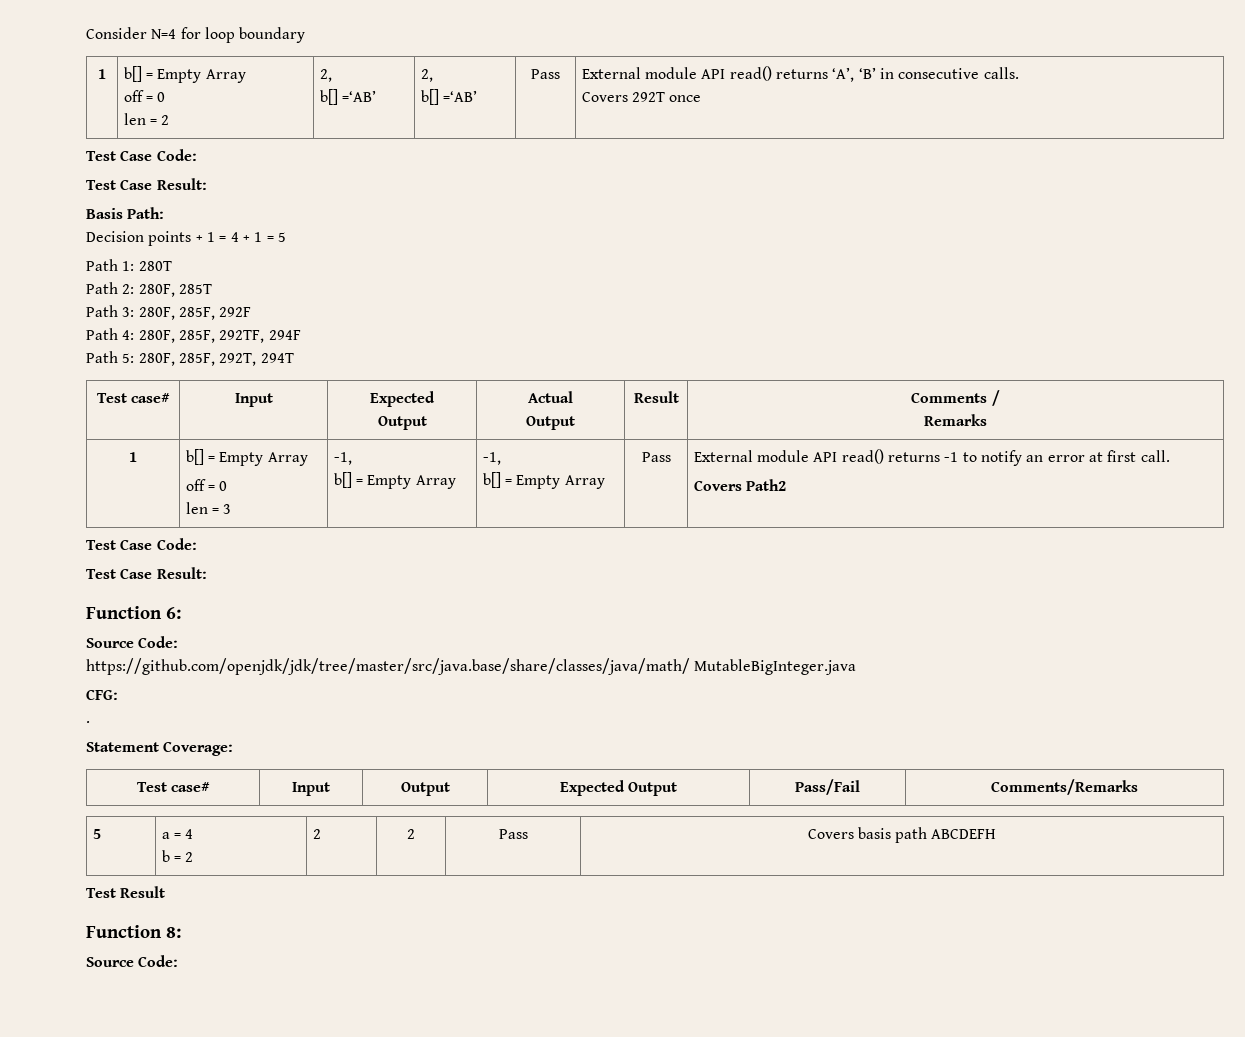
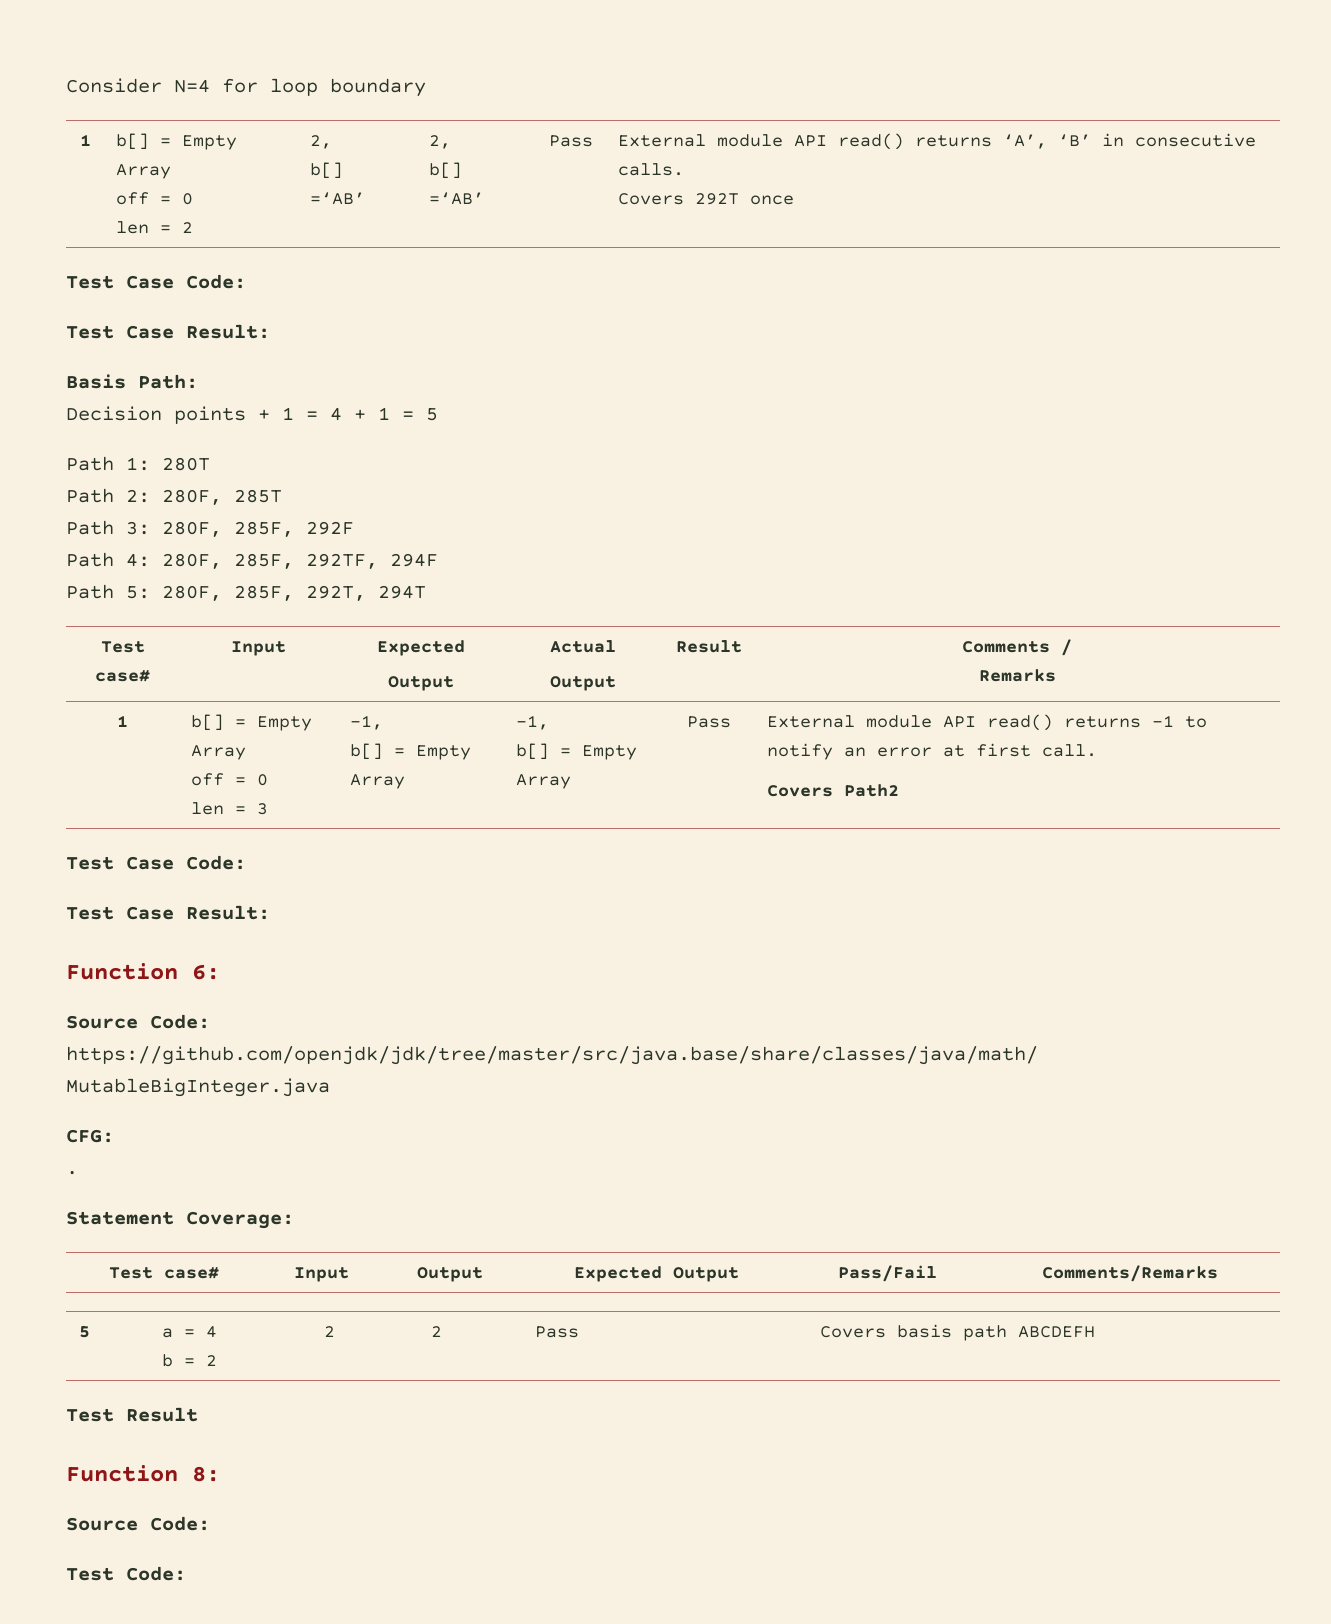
(179, 961) none -> [66,1566,186,1581] // Test Code:

